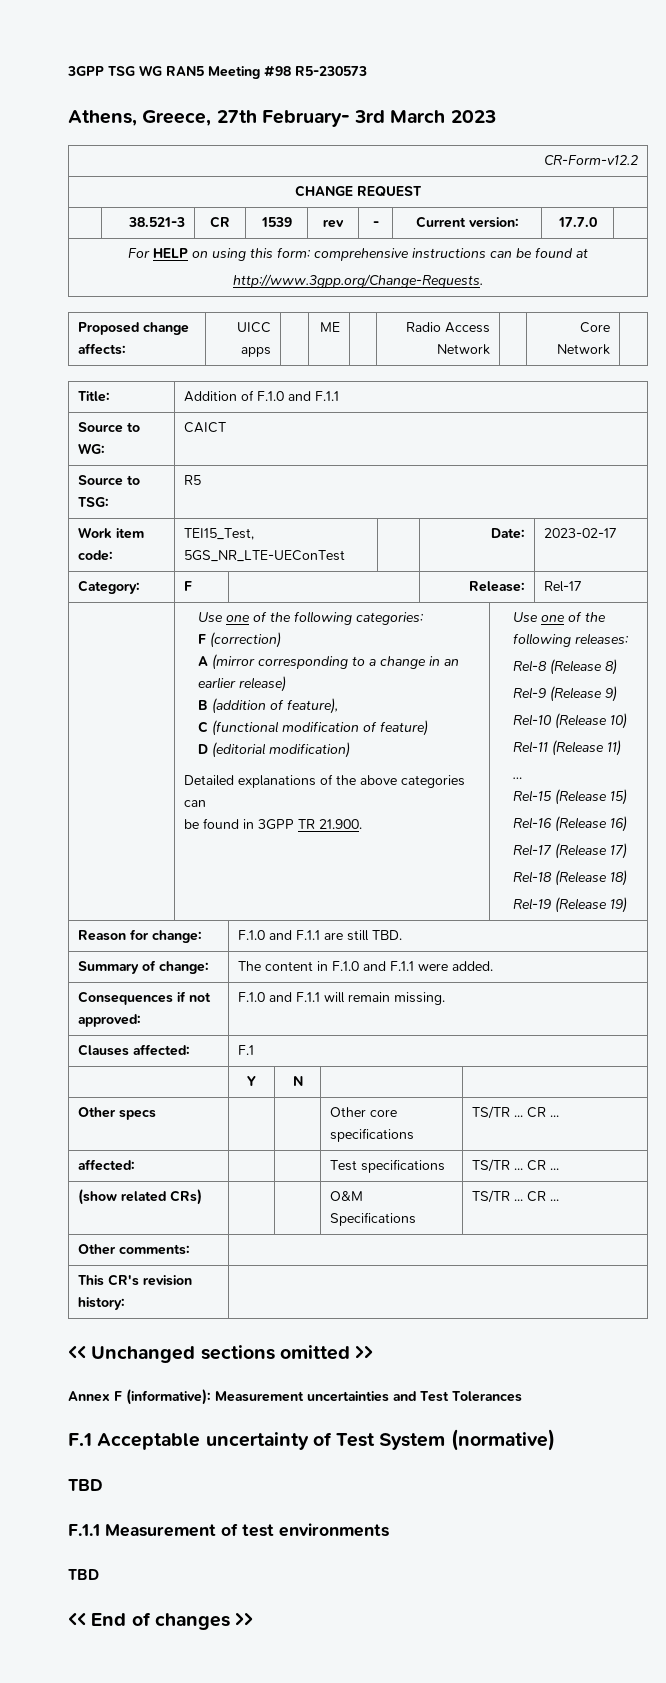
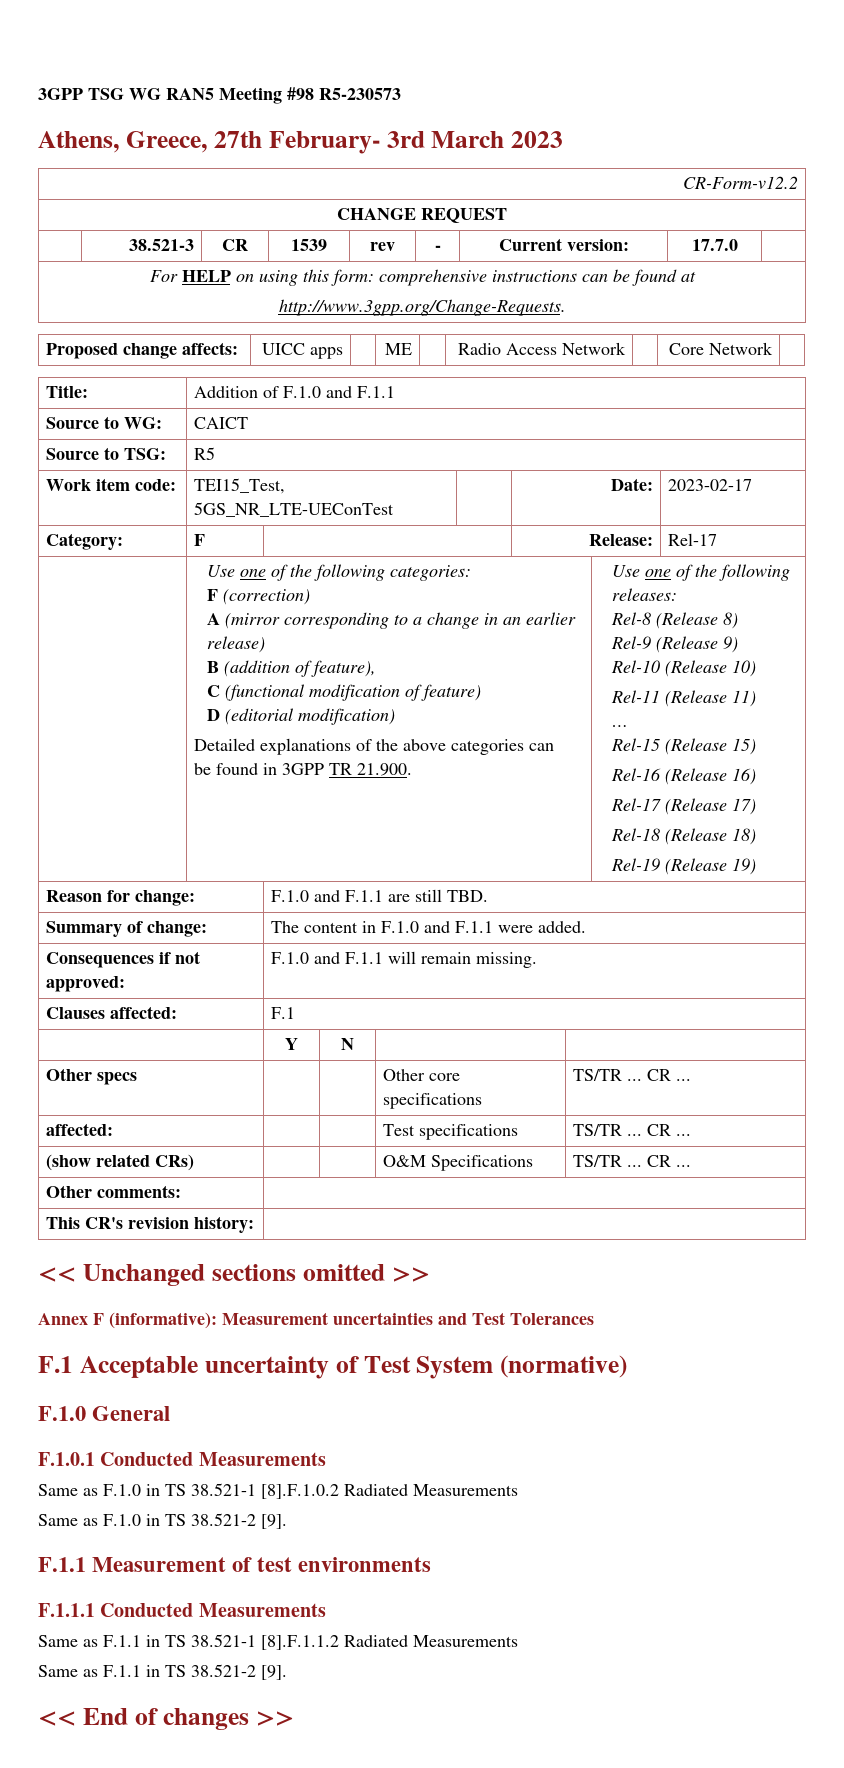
[68,1479,103,1491] TBD -> [38,1406,171,1421] [38,1452,326,1466] [38,1483,518,1499] [38,1513,287,1529] F.1.0 General // F.1.0.1 Conducted Measurements // Same as F.1.0 in TS 38.521-1 [8].F.1.0.2 Radiated Measurements // Same as F.1.0 in TS 38.521-2 [9].
[68,1569,99,1580] TBD -> [38,1603,326,1617] [38,1634,518,1650] [38,1664,287,1680] F.1.1.1 Conducted Measurements // Same as F.1.1 in TS 38.521-1 [8].F.1.1.2 Radiated Measurements // Same as F.1.1 in TS 38.521-2 [9].

